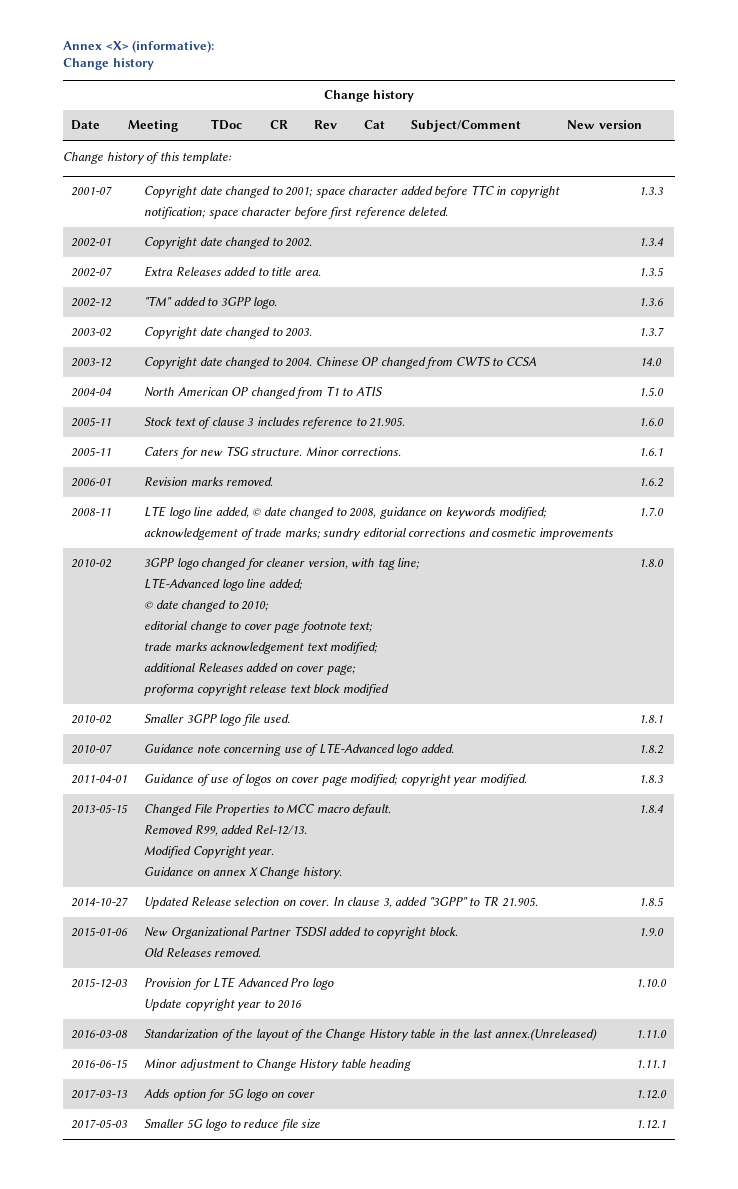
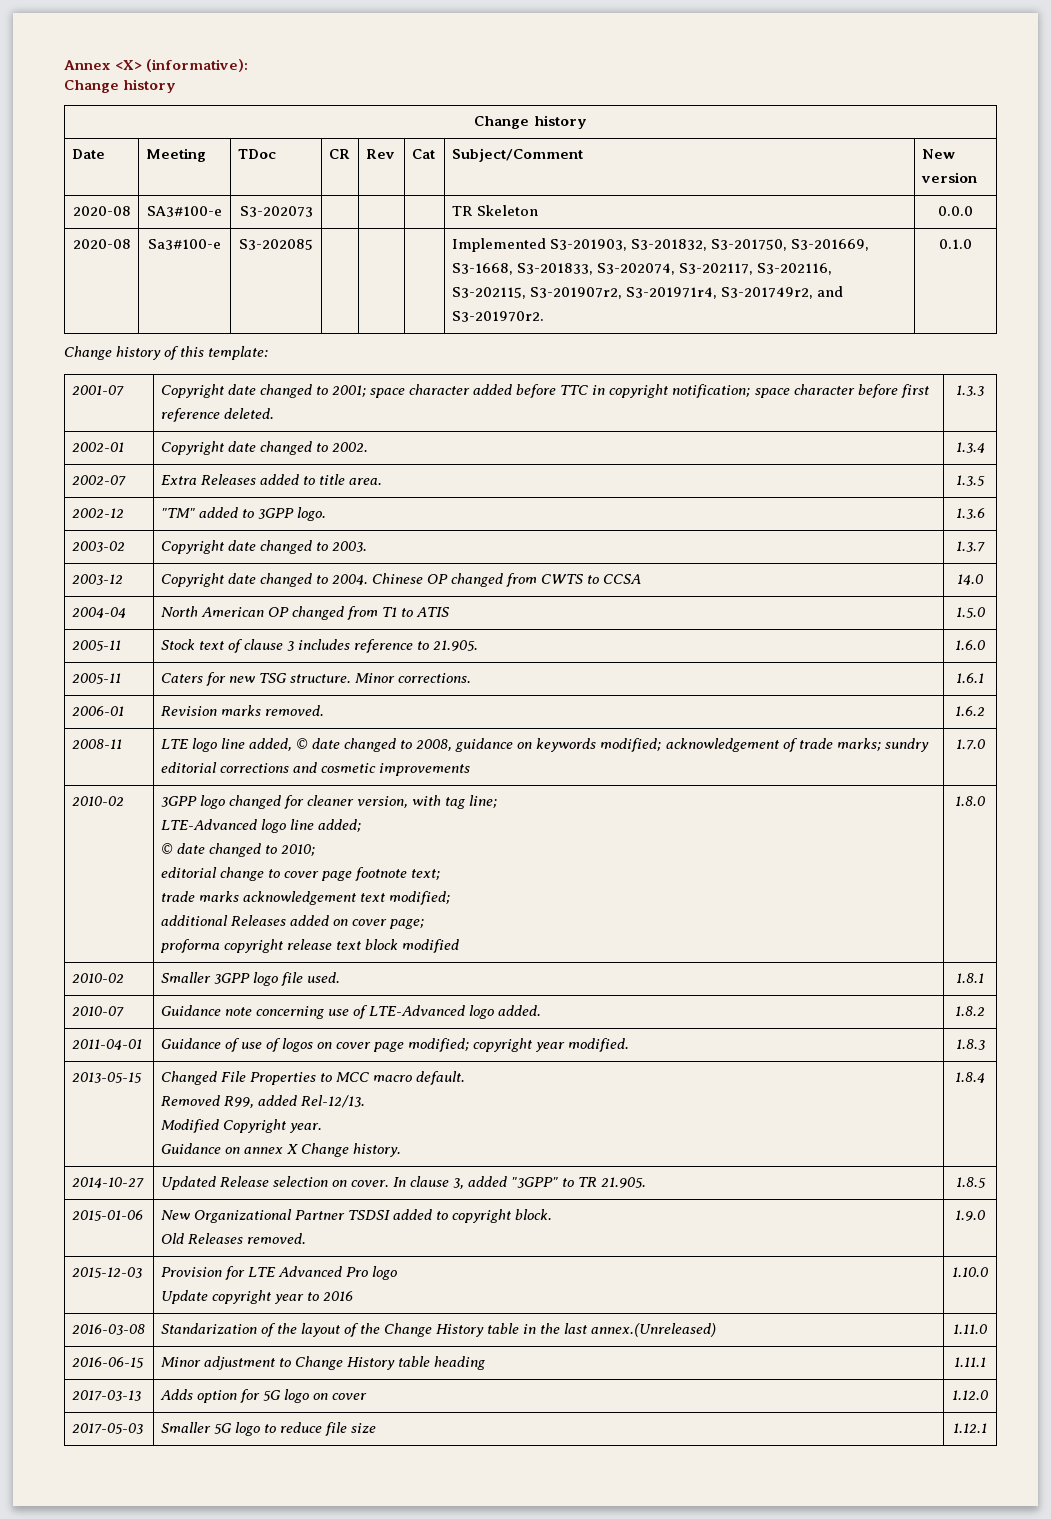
(642, 124) none -> [72,206,131,216] [147,206,222,217] [239,206,313,217] [451,205,538,216] [938,206,973,216] [72,239,131,249] [148,239,221,250] [239,239,313,250] [451,238,870,252] [451,263,833,275] [451,286,844,299] [451,311,544,322] [939,239,972,249] // 2020-08 | SA3#100-e | S3-202073 | | | | TR Skeleton | 0.0.0 // 2020-08 | Sa3#100-e | S3-202085 | | | | Implemented S3-201903, S3-201832, S3-201750, S3-201669, S3-1668, S3-201833, S3-202074, S3-202117, S3-202116, S3-202115, S3-201907r2, S3-201971r4, S3-201749r2, and S3-201970r2. | 0.1.0

